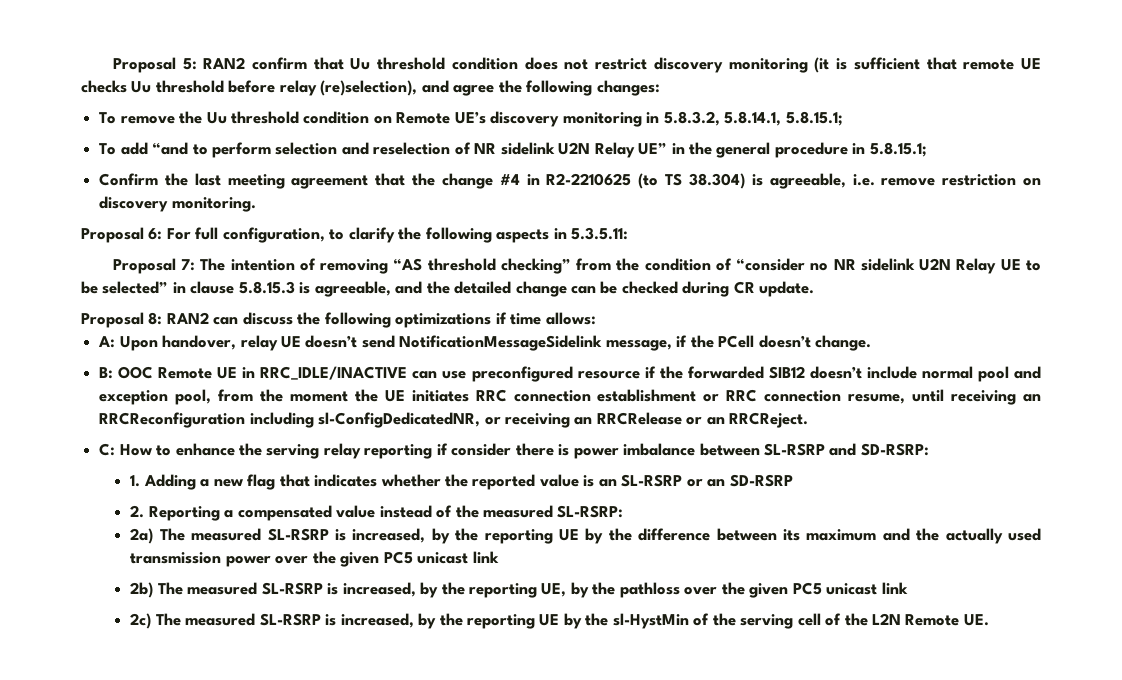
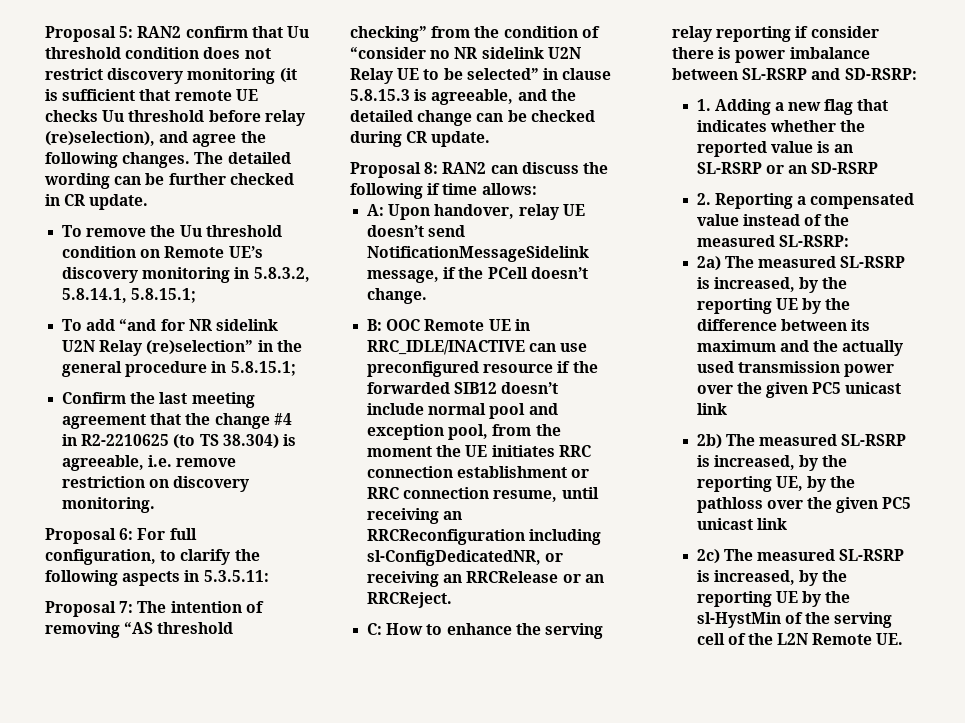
[596,80,660,96] changes: -> [122,152,291,168] [44,173,294,189] [45,194,149,210] changes. The detailed wording can be further checked in CR update.
[192,142,668,158] to perform selection and reselection of NR sidelink U2N Relay UE” -> [160,319,278,331] [62,340,254,356] for NR sidelink U2N Relay (re)selection”
[395,313,492,328] optimizations -> (423, 191) none

